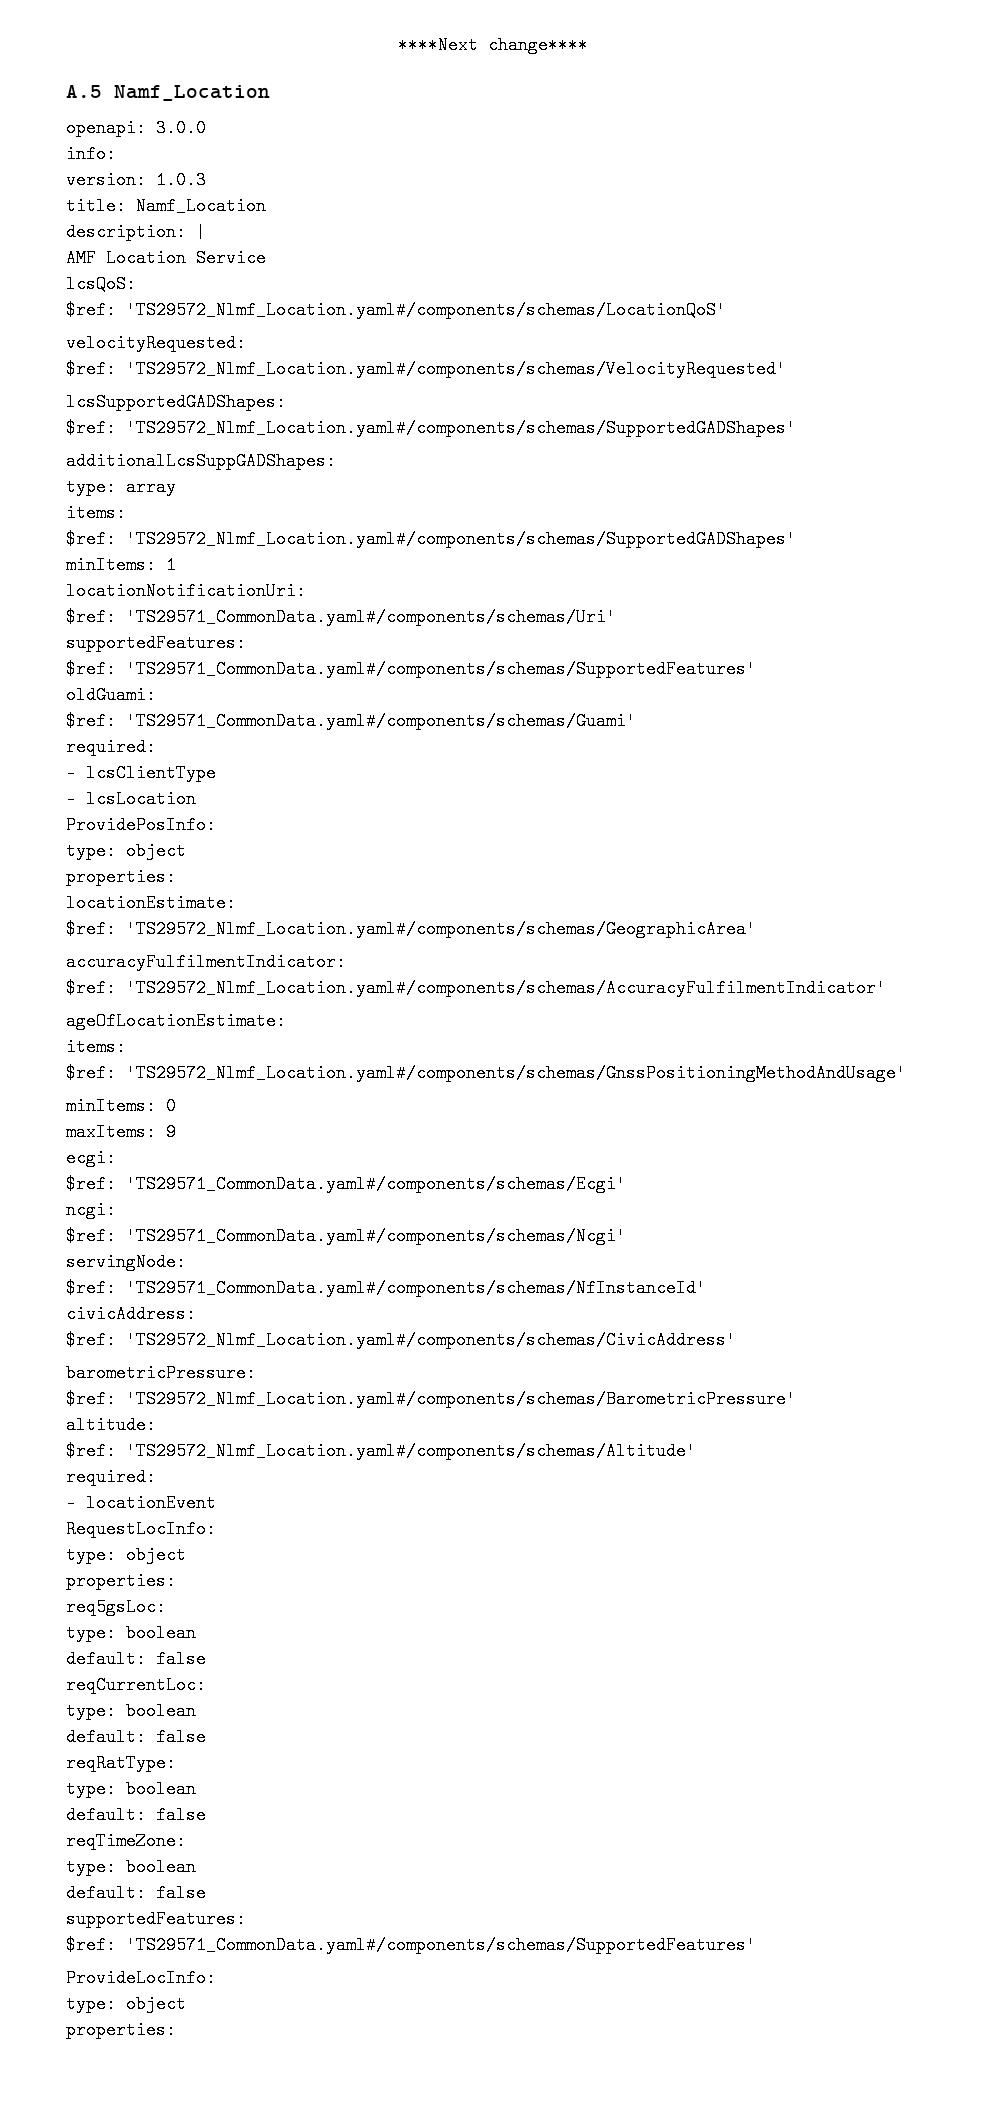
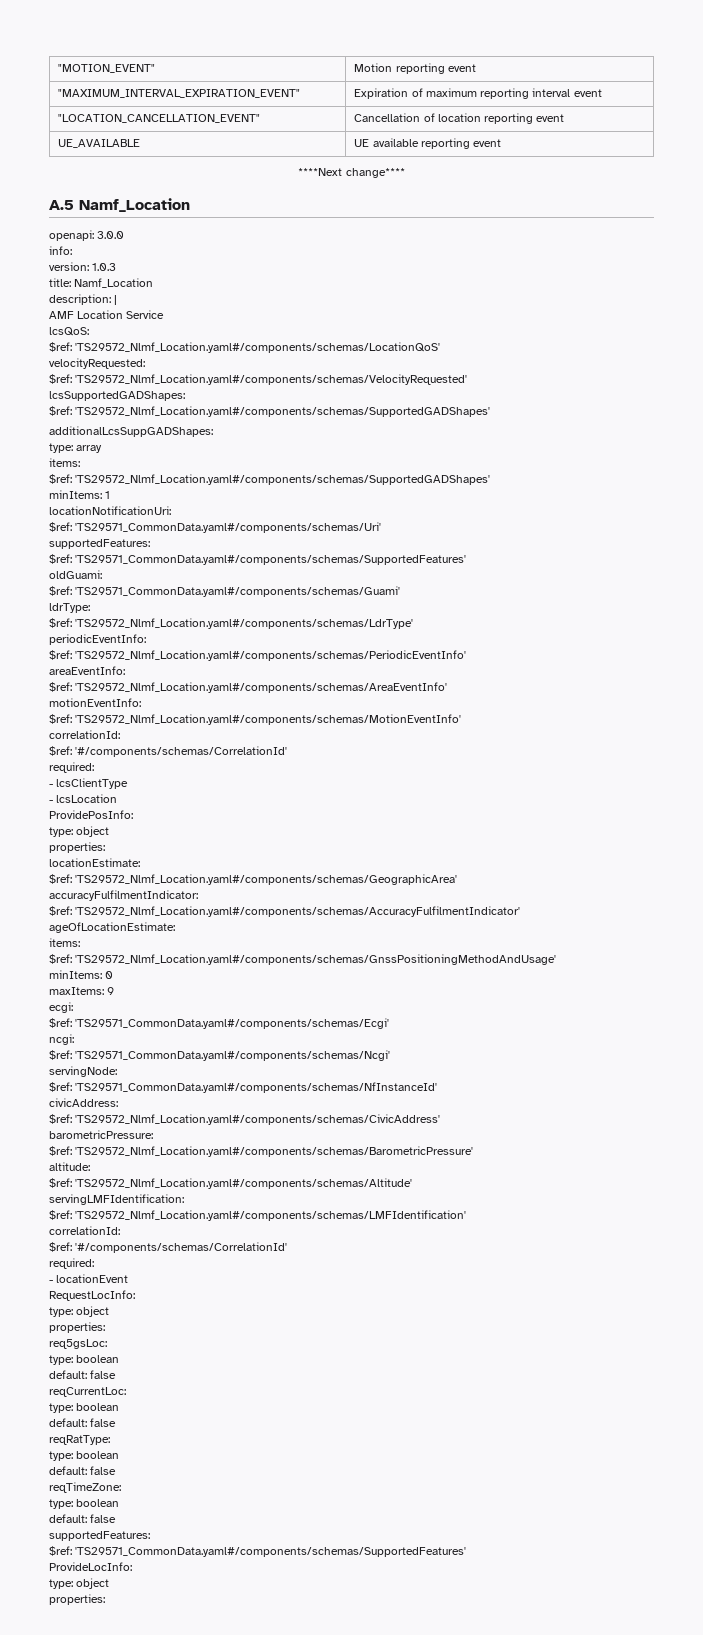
(397, 45) none -> [58,64,156,73] [354,63,476,74] [58,89,301,98] [354,88,602,99] [58,114,261,123] [354,113,565,124] [58,139,141,148] [354,138,502,149] "MOTION_EVENT" | Motion reporting event // "MAXIMUM_INTERVAL_EXPIRATION_EVENT" | Expiration of maximum reporting interval event // "LOCATION_CANCELLATION_EVENT" | Cancellation of location reporting event // UE_AVAILABLE | UE available reporting event //
(636, 721) none -> [49,603,90,613] [49,618,414,629] [49,634,146,645] [49,650,467,661] [49,666,125,675] [49,682,448,693] [49,698,141,707] [49,714,462,725] [49,730,120,739] [49,746,288,757] // ldrType: // $ref: 'TS29572_Nlmf_Location.yaml#/components/schemas/LdrType' // periodicEventInfo: // $ref: 'TS29572_Nlmf_Location.yaml#/components/schemas/PeriodicEventInfo' // areaEventInfo: // $ref: 'TS29572_Nlmf_Location.yaml#/components/schemas/AreaEventInfo' // motionEventInfo: // $ref: 'TS29572_Nlmf_Location.yaml#/components/schemas/MotionEventInfo' // correlationId: // $ref: '#/components/schemas/CorrelationId'
(696, 1451) none -> [49,1194,184,1205] [49,1210,467,1221] [49,1226,120,1235] [49,1242,288,1253] // servingLMFIdentification: // $ref: 'TS29572_Nlmf_Location.yaml#/components/schemas/LMFIdentification' // correlationId: // $ref: '#/components/schemas/CorrelationId'

